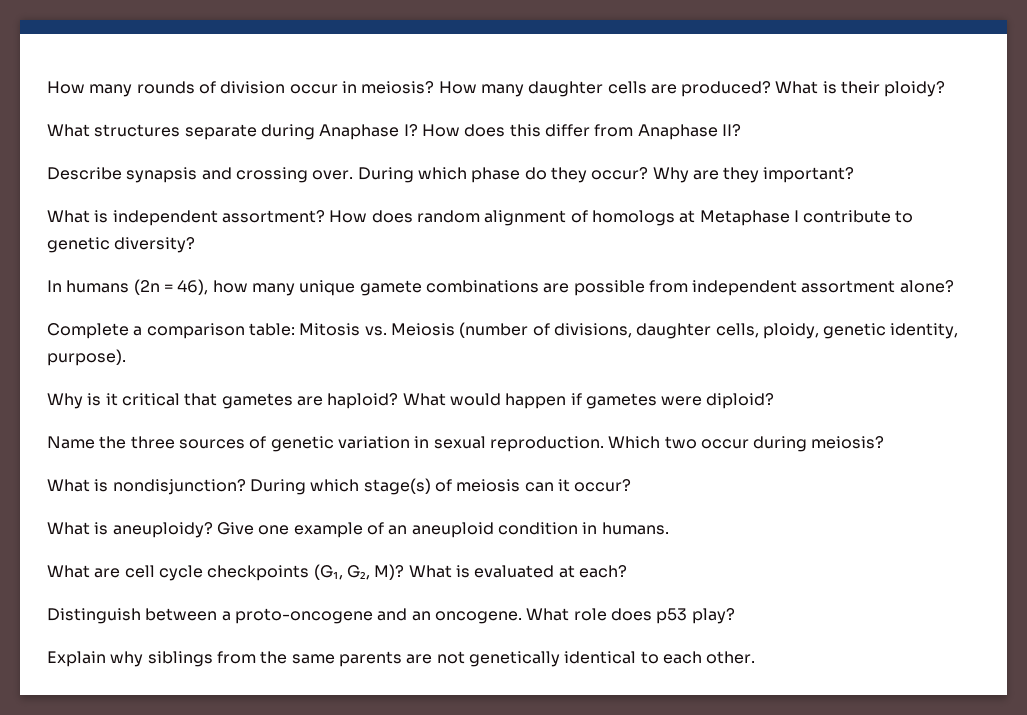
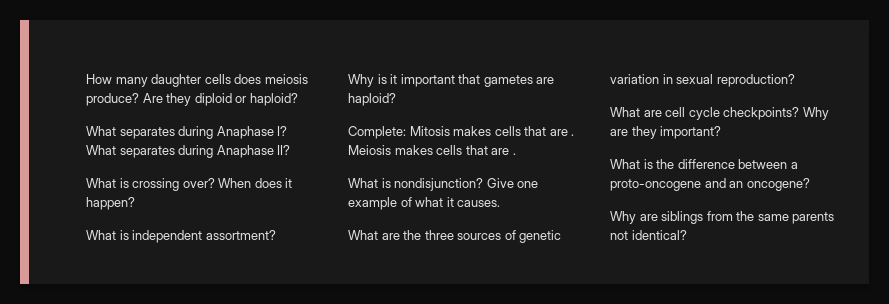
[47,81,946,97] [47,124,257,140] How many rounds of division occur in meiosis? How many daughter cells are produced? What is their ploidy? // What structures separate -> [86,74,308,87] [86,93,298,106] [86,126,175,139] How many daughter cells does meiosis produce? Are they diploid or haploid? // What separates
[421,124,741,140] [47,167,855,183] [47,210,914,226] [47,237,196,253] [47,279,954,296] [47,322,959,339] [47,349,126,366] How does this differ from Anaphase II? // Describe synapsis and crossing over. During which phase do they occur? Why are they important? // What is independent assortment? How does random alignment of homologs at Metaphase I contribute to genetic diversity? // In humans (2n = 46), how many unique gamete combinations are possible from independent assortment alone? // Complete a comparison table: Mitosis vs. Meiosis (number of divisions, daughter cells, ploidy, genetic identity, purpose). -> [86,145,291,158] [86,178,293,191] [86,197,135,210] [86,230,276,243] What separates during Anaphase II? // What is crossing over? When does it happen? // What is independent assortment?
[121,393,180,406] critical -> [400,74,455,87] important
[402,393,775,409] [47,436,95,449] What would happen if gametes were diploid? // Name -> [348,126,575,139] [348,145,516,155] [348,178,539,191] [348,197,501,210] [348,230,400,240] // Complete: Mitosis makes cells that are . Meiosis makes cells that are . // What is nondisjunction? Give one example of what it causes. // What are
[489,436,885,452] [47,478,632,495] [47,522,669,538] [47,564,627,581] [47,608,141,624] reproduction. Which two occur during meiosis? // What is nondisjunction? During which stage(s) of meiosis can it occur? // What is aneuploidy? Give one example of an aneuploid condition in humans. // What are cell cycle checkpoints (G₁, G₂, M)? What is evaluated at each? // Distinguish -> [716,74,795,87] [610,107,829,120] [610,126,722,139] [610,159,735,169] reproduction? // What are cell cycle checkpoints? Why are they important? // What is the difference
[434,608,735,624] [47,651,144,667] oncogene. What role does p53 play? // Explain why -> [746,178,810,191] [610,211,658,224] oncogene? // Why are
[406,651,756,667] are not genetically identical to each other. -> [610,230,687,240] not identical?

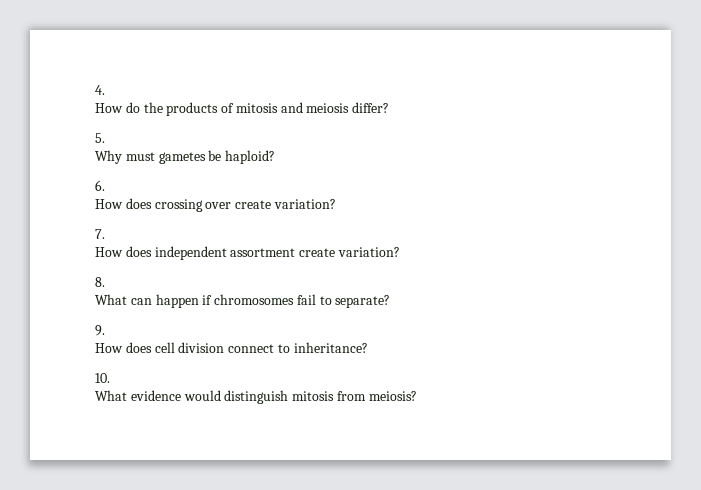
[86,74,308,87] [86,93,298,106] [86,126,288,139] [86,145,291,158] [86,178,293,191] [86,197,135,210] [86,230,276,243] [348,74,555,87] [348,93,396,106] [348,126,575,139] [348,145,516,155] [348,178,539,191] [348,197,501,210] [348,230,562,243] [610,74,795,87] [610,107,829,120] [610,126,722,139] [610,159,798,169] [610,178,810,191] [610,211,835,224] [610,230,687,240] How many daughter cells does meiosis produce? Are they diploid or haploid? // What separates during Anaphase I? What separates during Anaphase II? // What is crossing over? When does it happen? // What is independent assortment? // Why is it important that gametes are haploid? // Complete: Mitosis makes cells that are . Meiosis makes cells that are . // What is nondisjunction? Give one example of what it causes. // What are the three sources of genetic variation in sexual reproduction? // What are cell cycle checkpoints? Why are they important? // What is the difference between a proto-oncogene and an oncogene? // Why are siblings from the same parents not identical? -> [95,85,105,95] [95,102,390,116] [95,133,105,143] [95,150,276,164] [95,180,105,191] [95,198,336,212] [95,229,105,239] [95,246,400,260] [95,277,105,287] [95,294,391,308] [95,325,105,336] [95,342,368,353] [95,373,110,383] [95,390,417,404] 4. // How do the products of mitosis and meiosis differ? // 5. // Why must gametes be haploid? // 6. // How does crossing over create variation? // 7. // How does independent assortment create variation? // 8. // What can happen if chromosomes fail to separate? // 9. // How does cell division connect to inheritance? // 10. // What evidence would distinguish mitosis from meiosis?

